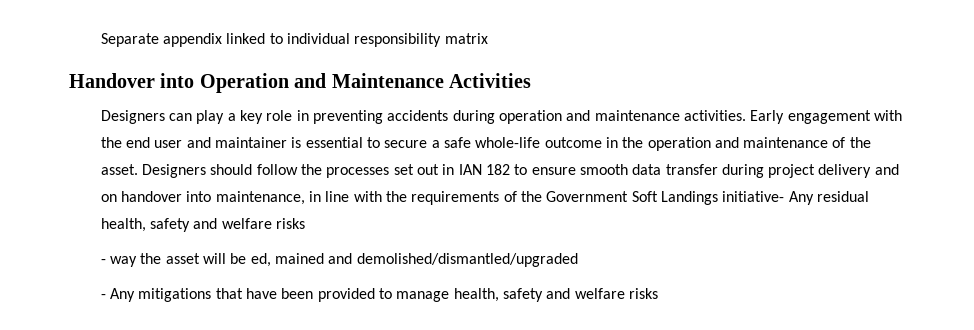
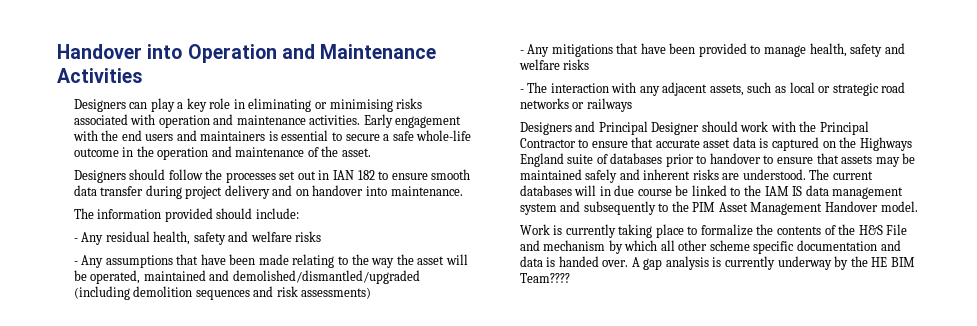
[100,33,488,47] Separate appendix linked to individual responsibility matrix // -> (57, 51) none
[312,110,495,124] preventing accidents during -> [248,98,423,112] [73,114,156,125] eliminating or minimising risks associated with
[154,137,287,148] user and maintainer -> [145,130,266,141] users and maintainers
(138, 169) none -> (371, 152) //
[215,191,785,205] maintenance, in line with the requirements of the Government Soft Landings initiative- -> [390,186,463,196] [73,208,299,222] [73,238,78,242] maintenance. // The information provided should include: // -
(106, 261) none -> [81,254,369,268] Any assumptions that have been made relating to the
[250,253,324,267] ed, mained -> [90,270,206,284] operated, maintained
(578, 260) none -> [73,286,372,300] (including demolition sequences and risk assessments)
(658, 293) none -> [519,82,906,96] [519,98,632,112] [519,121,869,135] [519,137,912,151] [519,153,916,167] [519,169,873,183] [519,185,904,199] [519,201,918,215] [519,224,908,238] [519,240,901,254] [519,256,915,270] [519,273,570,283] // - The interaction with any adjacent assets, such as local or strategic road networks or railways // Designers and Principal Designer should work with the Principal Contractor to ensure that accurate asset data is captured on the Highways England suite of databases prior to handover to ensure that assets may be maintained safely and inherent risks are understood. The current databases will in due course be linked to the IAM IS data management system and subsequently to the PIM Asset Management Handover model. // Work is currently taking place to formalize the contents of the H&S File and mechanism by which all other scheme specific documentation and data is handed over. A gap analysis is currently underway by the HE BIM Team????

